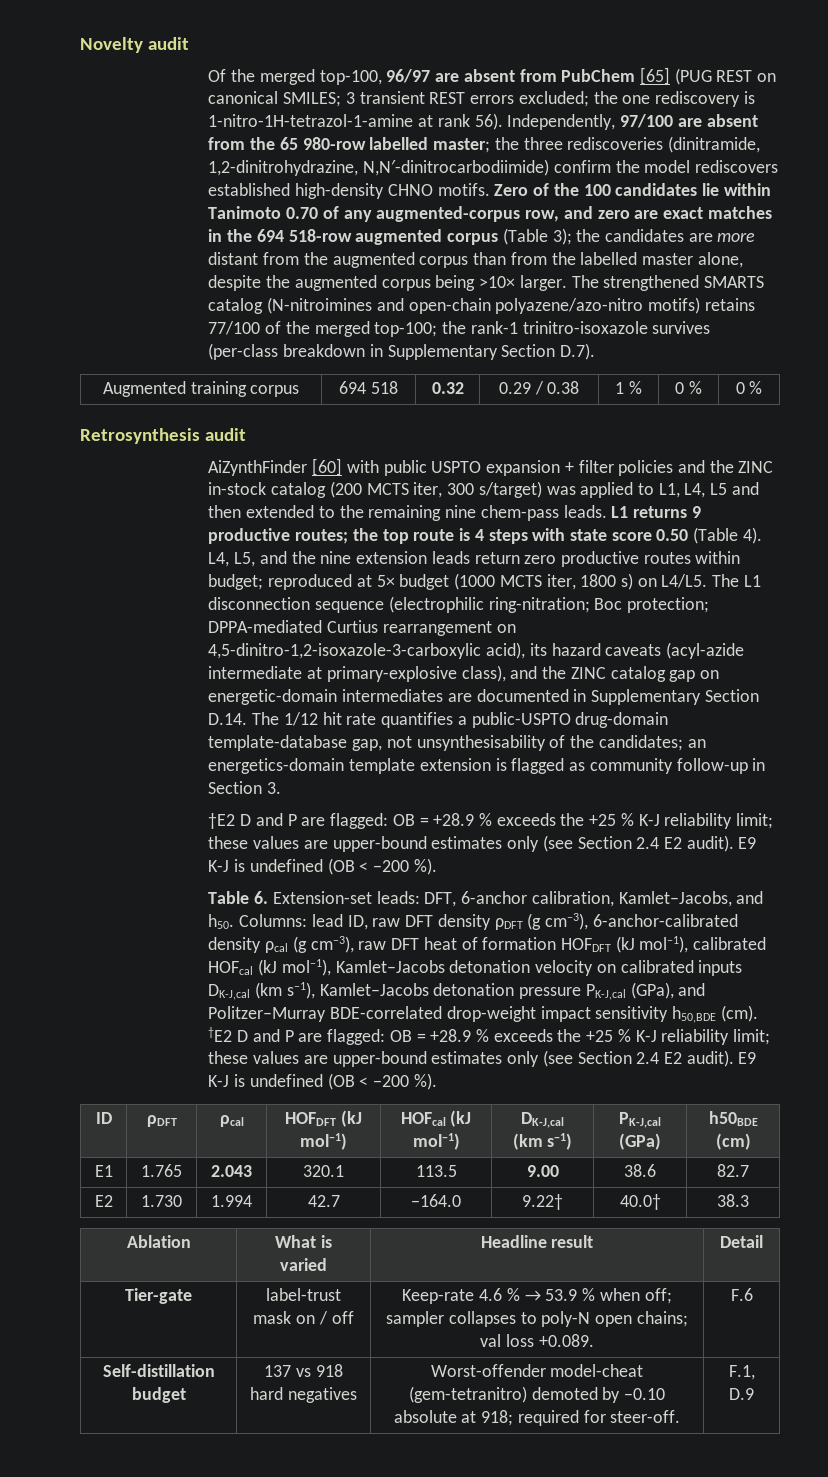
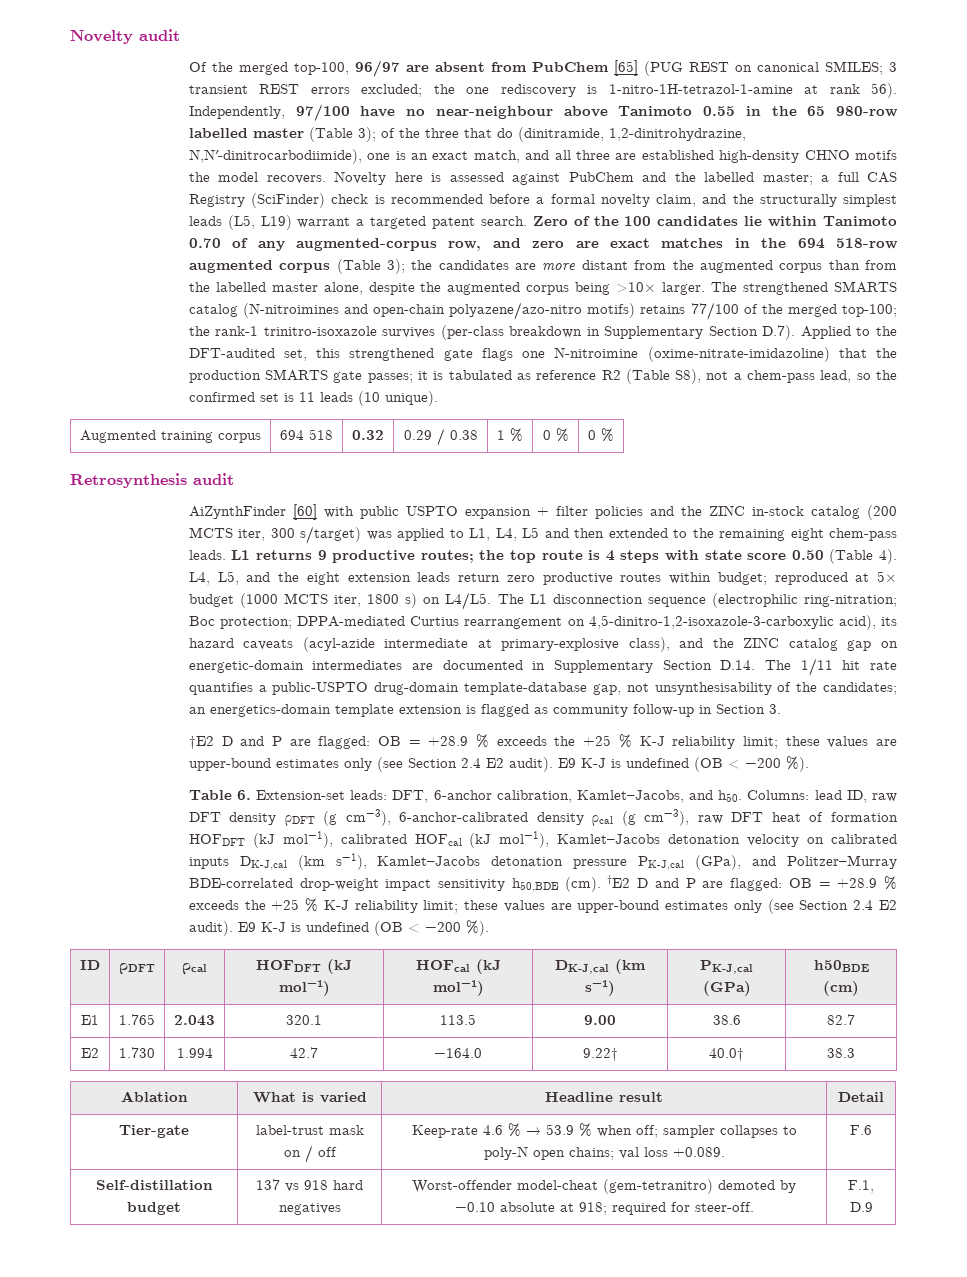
[677,114,758,127] [208,136,760,153] [208,159,779,176] [208,183,490,199] are absent from the 65 980-row labelled master; the three rediscoveries (dinitramide, 1,2-dinitrohydrazine, N,N′-dinitrocarbodiimide) confirm the model rediscovers established high-density CHNO motifs. -> [360,106,898,119] [188,127,746,142] [188,149,897,164] [188,171,898,185] [188,193,897,208] [188,215,527,230] have no near-neighbour above Tanimoto 0.55 in the 65 980-row labelled master (Table 3); of the three that do (dinitramide, 1,2-dinitrohydrazine, N,N′-dinitrocarbodiimide), one is an exact match, and all three are established high-density CHNO motifs the model recovers. Novelty here is assessed against PubChem and the labelled master; a full CAS Registry (SciFinder) check is recommended before a formal novelty claim, and the structurally simplest leads (L5, L19) warrant a targeted patent search.
(596, 351) none -> [800,326,897,339] [188,347,897,362] [188,369,897,384] [188,391,438,406] Applied to the DFT-audited set, this strengthened gate flags one N-nitroimine (oxime-nitrate-imidazoline) that the production SMARTS gate passes; it is tabulated as reference R2 (Table S8), not a chem-pass lead, so the confirmed set is 11 leads (10 unique).
[445,505,477,518] nine -> [790,528,824,541] eight
[320,551,352,564] nine -> [306,572,340,585] eight
[283,712,318,726] 1/12 -> [800,658,833,676] 1/11

